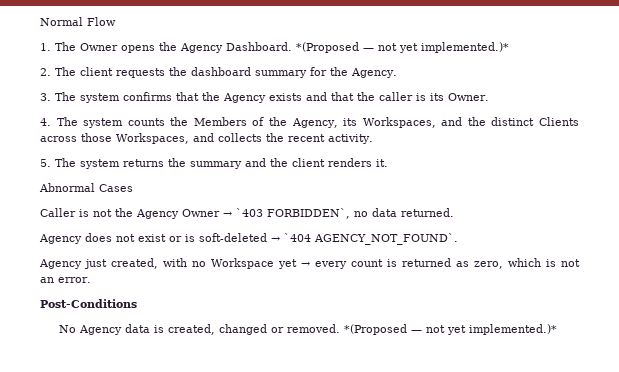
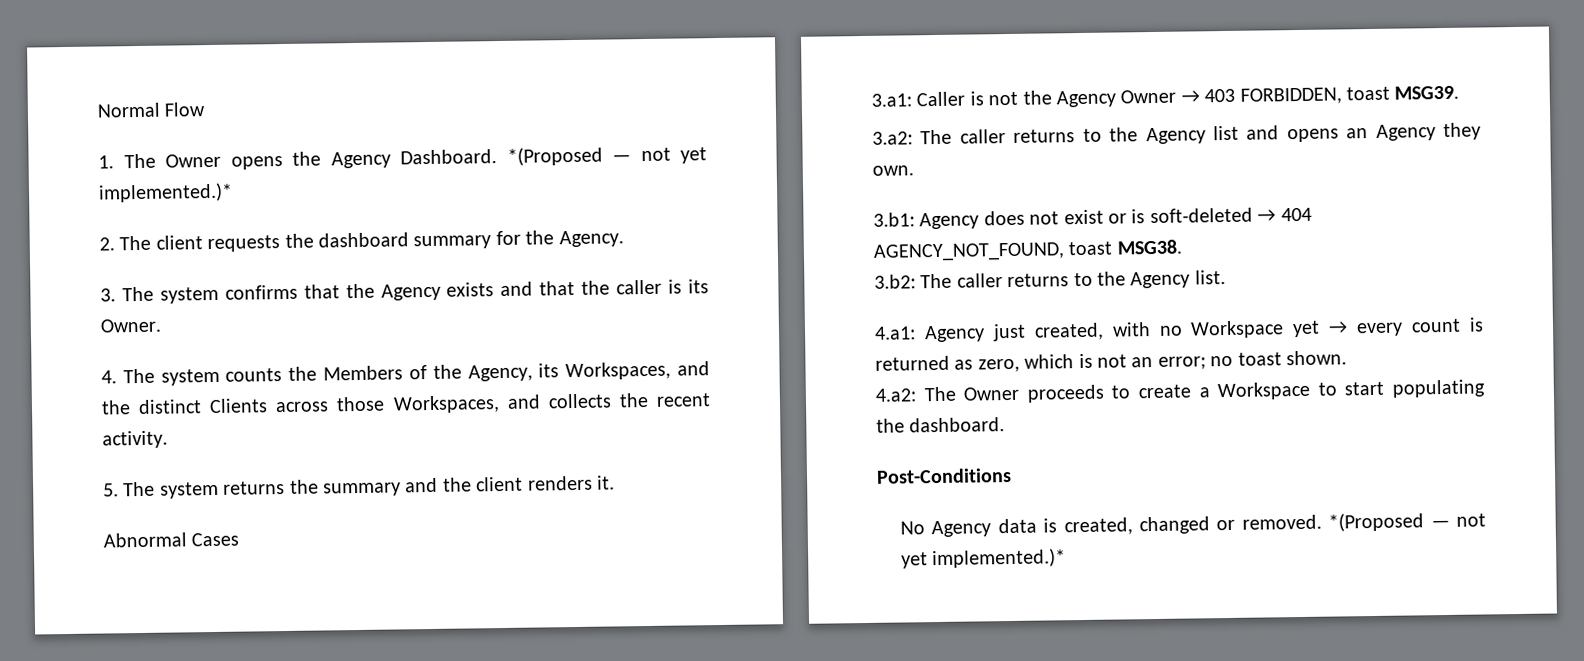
(133, 188) none -> [871,93,912,107] 3.a1:
[236,208,454,219] `403 FORBIDDEN`, no data returned. // -> [1204,85,1460,105] [872,122,1481,145] [872,165,914,176] [873,212,915,227] 403 FORBIDDEN, toast MSG39. // 3.a2: The caller returns to the Agency list and opens an Agency they own. // 3.b1:
[284,233,458,245] `404 AGENCY_NOT_FOUND`. // -> [1280,207,1312,222] [873,239,1182,262] [874,270,1226,289] [874,326,916,340] 404 AGENCY_NOT_FOUND, toast MSG38. // 3.b2: The caller returns to the Agency list. // 4.a1:
[58,277,91,283] error. -> [1157,350,1347,370] [875,379,1485,403] [876,417,1006,433] error; no toast shown. // 4.a2: The Owner proceeds to create a Workspace to start populating the dashboard.

